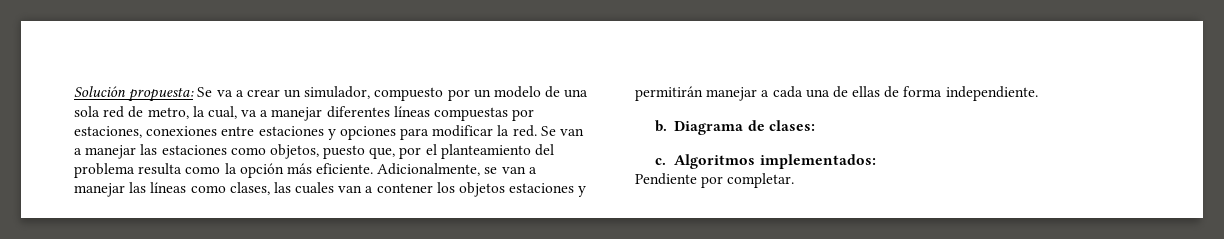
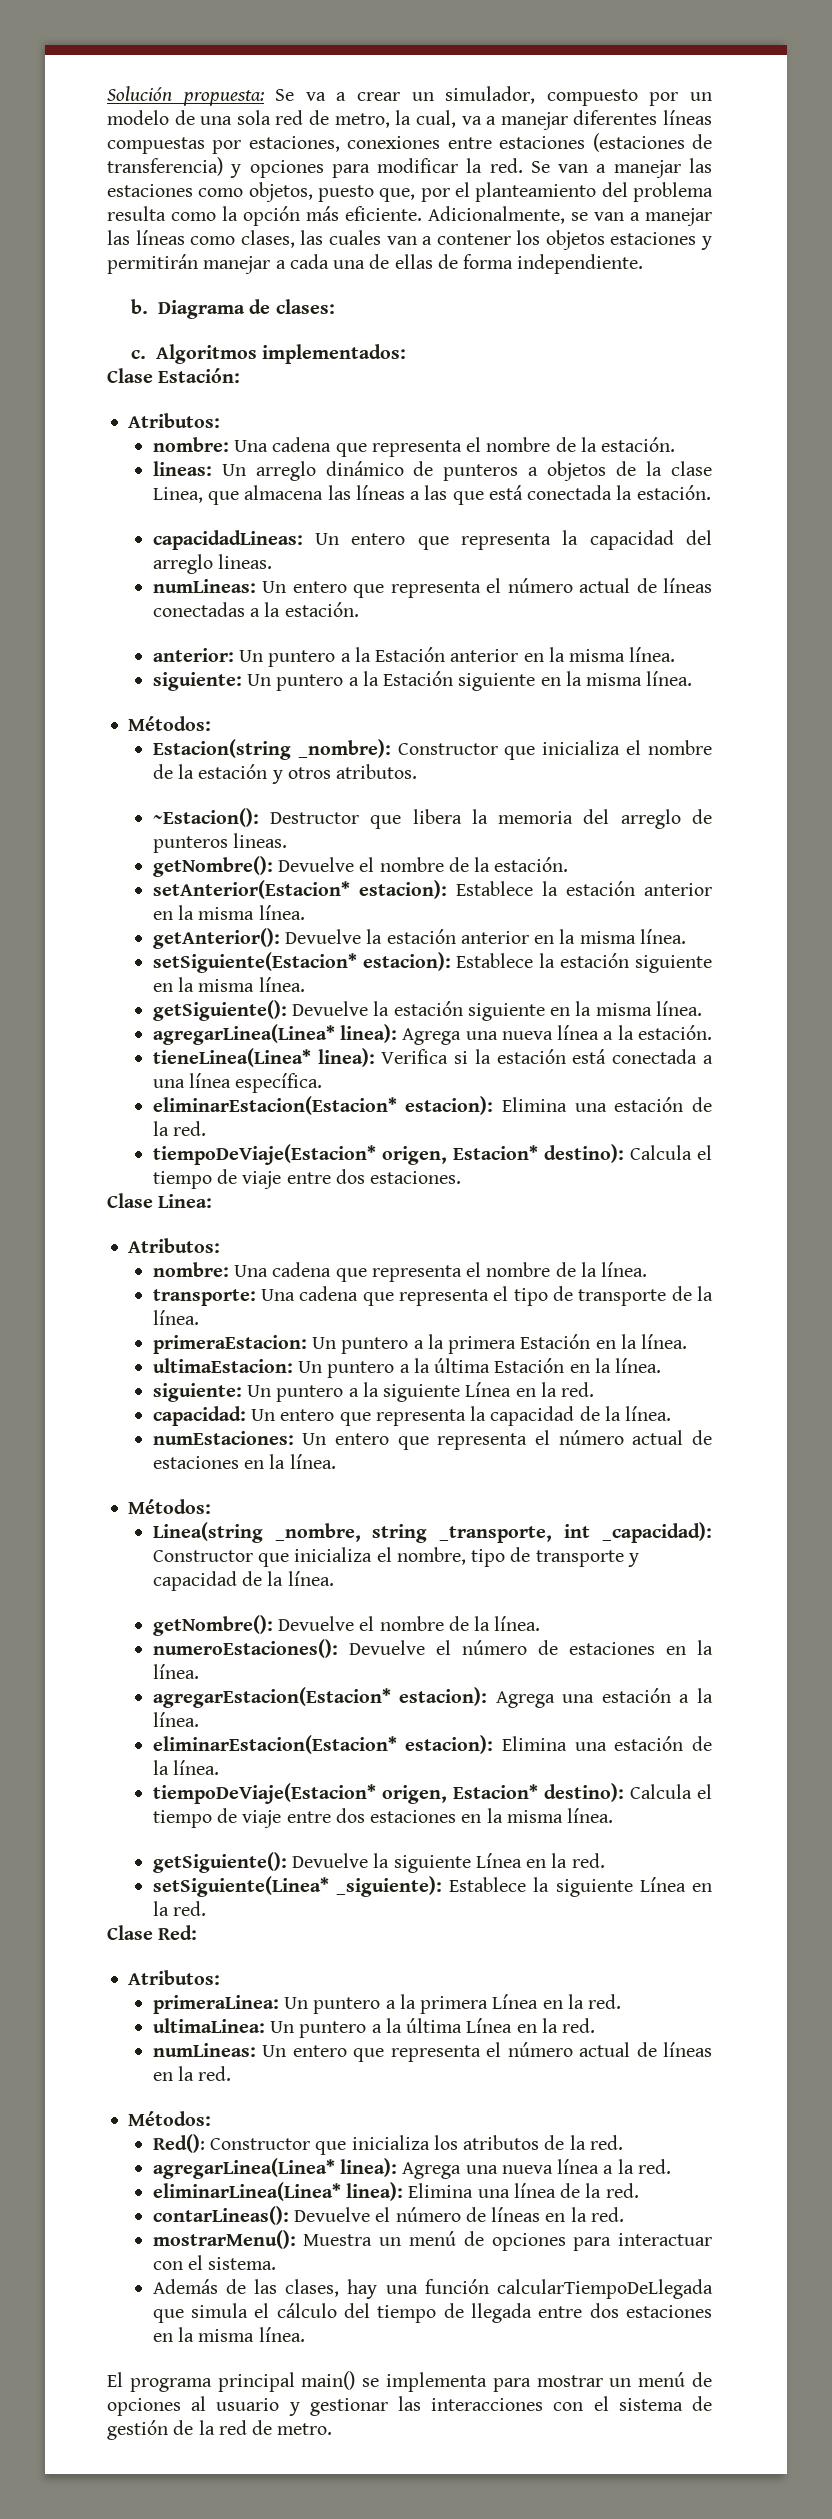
(324, 131) none -> [592,133,713,152] [107,157,223,176] (estaciones de transferencia)
[635,173,795,188] Pendiente por completar. -> [107,368,241,383] [128,413,221,428] [152,437,676,457] [152,461,712,481] [152,485,711,505] [152,530,712,550] [152,554,273,574] [152,578,713,598] [152,602,359,617] [152,647,676,667] [152,671,693,691] [128,716,212,731] [152,739,712,760] [152,764,418,784] [152,808,712,829] [152,833,288,853] [152,856,569,877] [152,880,712,899] [152,905,305,920] [152,928,686,949] [152,952,712,973] [152,977,305,992] [152,1000,702,1021] [152,1024,712,1045] [152,1048,713,1067] [152,1073,323,1093] [152,1096,712,1115] [152,1121,207,1136] [152,1144,712,1165] [152,1169,462,1189] [107,1193,213,1208] [128,1238,221,1253] [152,1262,648,1282] [152,1286,713,1306] [152,1310,199,1325] [152,1334,688,1354] [152,1358,662,1378] [152,1382,595,1402] [152,1406,672,1426] [152,1430,712,1450] [152,1454,336,1469] [128,1499,212,1514] [152,1522,712,1543] [152,1547,639,1567] [152,1571,334,1591] [152,1615,541,1636] [152,1639,713,1658] [152,1664,199,1679] [152,1687,713,1708] [152,1712,199,1727] [152,1735,712,1754] [152,1760,220,1775] [152,1783,712,1804] [152,1808,614,1828] [152,1852,605,1873] [152,1876,712,1897] [152,1901,207,1916] [107,1925,198,1940] [128,1970,221,1985] [152,1994,622,2014] [152,2018,596,2038] [152,2042,713,2062] [152,2066,232,2081] [128,2111,212,2126] [152,2134,623,2155] [152,2158,671,2179] [152,2182,639,2201] [152,2206,624,2225] [152,2230,712,2251] [152,2255,277,2270] [152,2279,714,2299] [152,2303,713,2323] [152,2327,305,2342] [107,2371,712,2392] [107,2396,712,2416] [107,2420,333,2440] Clase Estación: // Atributos: // nombre: Una cadena que representa el nombre de la estación. // lineas: Un arreglo dinámico de punteros a objetos de la clase Linea, que almacena las líneas a las que está conectada la estación. // capacidadLineas: Un entero que representa la capacidad del arreglo lineas. // numLineas: Un entero que representa el número actual de líneas conectadas a la estación. // anterior: Un puntero a la Estación anterior en la misma línea. // siguiente: Un puntero a la Estación siguiente en la misma línea. // Métodos: // Estacion(string _nombre): Constructor que inicializa el nombre de la estación y otros atributos. // ~Estacion(): Destructor que libera la memoria del arreglo de punteros lineas. // getNombre(): Devuelve el nombre de la estación. // setAnterior(Estacion* estacion): Establece la estación anterior en la misma línea. // getAnterior(): Devuelve la estación anterior en la misma línea. // setSiguiente(Estacion* estacion): Establece la estación siguiente en la misma línea. // getSiguiente(): Devuelve la estación siguiente en la misma línea. // agregarLinea(Linea* linea): Agrega una nueva línea a la estación. // tieneLinea(Linea* linea): Verifica si la estación está conectada a una línea específica. // eliminarEstacion(Estacion* estacion): Elimina una estación de la red. // tiempoDeViaje(Estacion* origen, Estacion* destino): Calcula el tiempo de viaje entre dos estaciones. // Clase Linea: // Atributos: // nombre: Una cadena que representa el nombre de la línea. // transporte: Una cadena que representa el tipo de transporte de la línea. // primeraEstacion: Un puntero a la primera Estación en la línea. // ultimaEstacion: Un puntero a la última Estación en la línea. // siguiente: Un puntero a la siguiente Línea en la red. // capacidad: Un entero que representa la capacidad de la línea. // numEstaciones: Un entero que representa el número actual de estaciones en la línea. // Métodos: // Linea(string _nombre, string _transporte, int _capacidad): Constructor que inicializa el nombre, tipo de transporte y capacidad de la línea. // getNombre(): Devuelve el nombre de la línea. // numeroEstaciones(): Devuelve el número de estaciones en la línea. // agregarEstacion(Estacion* estacion): Agrega una estación a la línea. // eliminarEstacion(Estacion* estacion): Elimina una estación de la línea. // tiempoDeViaje(Estacion* origen, Estacion* destino): Calcula el tiempo de viaje entre dos estaciones en la misma línea. // getSiguiente(): Devuelve la siguiente Línea en la red. // setSiguiente(Linea* _siguiente): Establece la siguiente Línea en la red. // Clase Red: // Atributos: // primeraLinea: Un puntero a la primera Línea en la red. // ultimaLinea: Un puntero a la última Línea en la red. // numLineas: Un entero que representa el número actual de líneas en la red. // Métodos: // Red(): Constructor que inicializa los atributos de la red. // agregarLinea(Linea* linea): Agrega una nueva línea a la red. // eliminarLinea(Linea* linea): Elimina una línea de la red. // contarLineas(): Devuelve el número de líneas en la red. // mostrarMenu(): Muestra un menú de opciones para interactuar con el sistema. // Además de las clases, hay una función calcularTiempoDeLlegada que simula el cálculo del tiempo de llegada entre dos estaciones en la misma línea. // El programa principal main() se implementa para mostrar un menú de opciones al usuario y gestionar las interacciones con el sistema de gestión de la red de metro.

